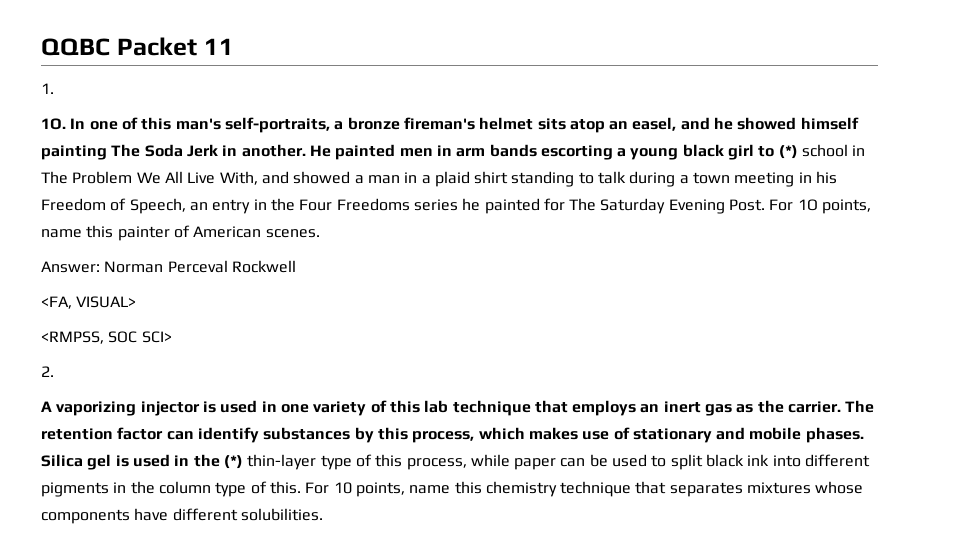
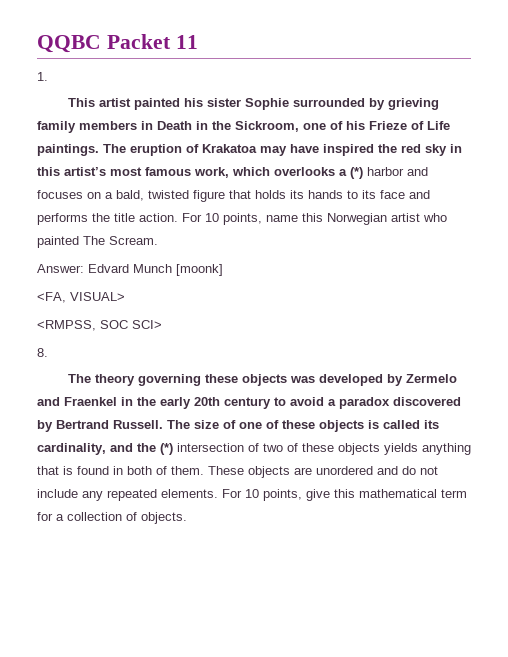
[41,117,859,133] [41,144,866,160] [41,171,838,187] [41,198,872,214] [41,225,320,241] [41,260,296,273] 1O. In one of this man's self-portraits, a bronze fireman's helmet sits atop an easel, and he showed himself painting The Soda Jerk in another. He painted men in arm bands escorting a young black girl to (*) school in The Problem We All Live With, and showed a man in a plaid shirt standing to talk during a town meeting in his Freedom of Speech, an entry in the Four Freedoms series he painted for The Saturday Evening Post. For 1O points, name this painter of American scenes. // Answer: Norman Perceval Rockwell -> [68,98,440,110] [37,121,450,133] [37,144,462,156] [37,167,428,179] [37,190,430,202] [37,213,447,225] [37,236,158,248] [37,264,223,276] This artist painted his sister Sophie surrounded by grieving family members in Death in the Sickroom, one of his Frieze of Life paintings. The eruption of Krakatoa may have inspired the red sky in this artist’s most famous work, which overlooks a (*) harbor and focuses on a bald, twisted figure that holds its hands to its face and performs the title action. For 10 points, name this Norwegian artist who painted The Scream. // Answer: Edvard Munch [moonk]
[41,366,54,377] [41,400,875,416] [41,427,864,443] [41,454,871,470] [41,481,864,497] [41,508,323,524] 2. // A vaporizing injector is used in one variety of this lab technique that employs an inert gas as the carrier. The retention factor can identify substances by this process, which makes use of stationary and mobile phases. Silica gel is used in the (*) thin-layer type of this process, while paper can be used to split black ink into different pigments in the column type of this. For 10 points, name this chemistry technique that separates mixtures whose components have different solubilities. -> [37,348,48,357] [68,374,458,386] [37,397,461,409] [37,420,439,432] [37,443,471,455] [37,466,438,478] [37,489,467,501] [37,512,187,524] 8. // The theory governing these objects was developed by Zermelo and Fraenkel in the early 20th century to avoid a paradox discovered by Bertrand Russell. The size of one of these objects is called its cardinality, and the (*) intersection of two of these objects yields anything that is found in both of them. These objects are unordered and do not include any repeated elements. For 10 points, give this mathematical term for a collection of objects.

